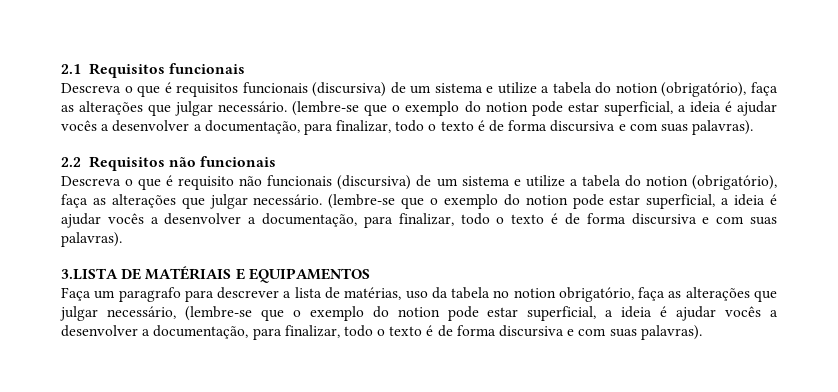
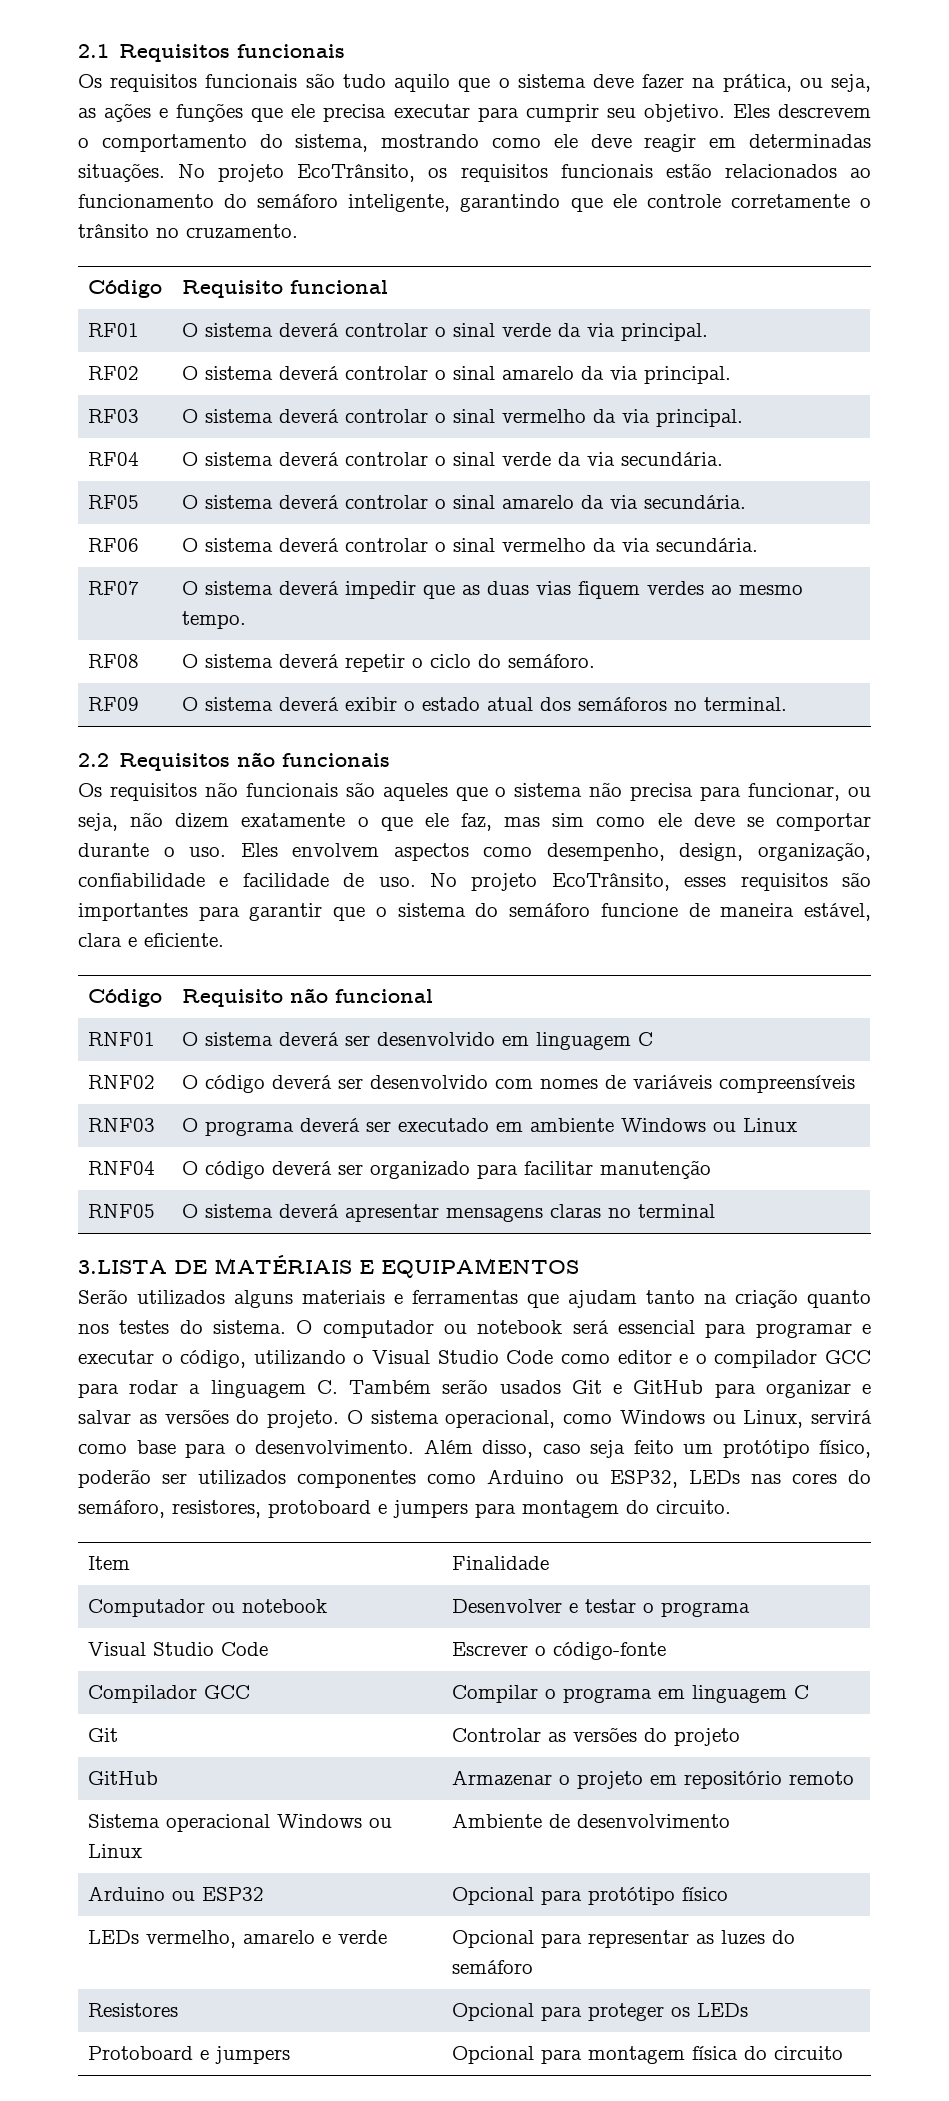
[61,82,778,97] [61,101,777,116] [61,120,754,135] [61,156,277,171] [61,175,777,190] [61,194,777,209] [61,213,778,228] [61,232,122,247] Descreva o que é requisitos funcionais (discursiva) de um sistema e utilize a tabela do notion (obrigatório), faça as alterações que julgar necessário. (lembre-se que o exemplo do notion pode estar superficial, a ideia é ajudar vocês a desenvolver a documentação, para finalizar, todo o texto é de forma discursiva e com suas palavras). // 2.2 Requisitos não funcionais // Descreva o que é requisito não funcionais (discursiva) de um sistema e utilize a tabela do notion (obrigatório), faça as alterações que julgar necessário. (lembre-se que o exemplo do notion pode estar superficial, a ideia é ajudar vocês a desenvolver a documentação, para finalizar, todo o texto é de forma discursiva e com suas palavras). -> [78,73,871,92] [78,103,872,122] [78,134,871,152] [78,163,871,182] [78,194,871,212] [78,223,298,239] [87,280,162,298] [181,280,388,298] [87,323,139,337] [181,323,708,341] [87,366,139,380] [181,366,731,384] [87,409,139,423] [181,409,743,427] [87,452,139,466] [181,452,723,466] [87,495,139,509] [181,495,746,509] [87,538,139,552] [181,538,758,552] [87,581,139,595] [181,581,803,599] [181,611,246,629] [87,654,139,668] [181,654,595,672] [87,697,139,711] [181,697,787,711] [78,752,391,771] [78,782,871,801] [78,812,871,831] [78,842,871,861] [78,872,871,891] [78,903,872,921] [78,933,224,947] [87,989,162,1007] [181,988,433,1007] [87,1032,155,1046] [181,1032,653,1050] [87,1075,155,1089] [181,1075,855,1093] [87,1118,155,1132] [181,1118,797,1136] [87,1161,155,1175] [181,1160,711,1179] [87,1204,155,1218] [181,1204,715,1222] Os requisitos funcionais são tudo aquilo que o sistema deve fazer na prática, ou seja, as ações e funções que ele precisa executar para cumprir seu objetivo. Eles descrevem o comportamento do sistema, mostrando como ele deve reagir em determinadas situações. No projeto EcoTrânsito, os requisitos funcionais estão relacionados ao funcionamento do semáforo inteligente, garantindo que ele controle corretamente o trânsito no cruzamento. // Código | Requisito funcional // RF01 | O sistema deverá controlar o sinal verde da via principal. // RF02 | O sistema deverá controlar o sinal amarelo da via principal. // RF03 | O sistema deverá controlar o sinal vermelho da via principal. // RF04 | O sistema deverá controlar o sinal verde da via secundária. // RF05 | O sistema deverá controlar o sinal amarelo da via secundária. // RF06 | O sistema deverá controlar o sinal vermelho da via secundária. // RF07 | O sistema deverá impedir que as duas vias fiquem verdes ao mesmo tempo. // RF08 | O sistema deverá repetir o ciclo do semáforo. // RF09 | O sistema deverá exibir o estado atual dos semáforos no terminal. // 2.2 Requisitos não funcionais // Os requisitos não funcionais são aqueles que o sistema não precisa para funcionar, ou seja, não dizem exatamente o que ele faz, mas sim como ele deve se comportar durante o uso. Eles envolvem aspectos como desempenho, design, organização, confiabilidade e facilidade de uso. No projeto EcoTrânsito, esses requisitos são importantes para garantir que o sistema do semáforo funcione de maneira estável, clara e eficiente. // Código | Requisito não funcional // RNF01 | O sistema deverá ser desenvolvido em linguagem C // RNF02 | O código deverá ser desenvolvido com nomes de variáveis compreensíveis // RNF03 | O programa deverá ser executado em ambiente Windows ou Linux // RNF04 | O código deverá ser organizado para facilitar manutenção // RNF05 | O sistema deverá apresentar mensagens claras no terminal
[61,287,778,302] [60,306,778,321] [61,325,702,340] Faça um paragrafo para descrever a lista de matérias, uso da tabela no notion obrigatório, faça as alterações que julgar necessário, (lembre-se que o exemplo do notion pode estar superficial, a ideia é ajudar vocês a desenvolver a documentação, para finalizar, todo o texto é de forma discursiva e com suas palavras). -> [78,1289,871,1308] [78,1320,872,1338] [78,1350,872,1368] [78,1379,872,1398] [78,1409,872,1428] [78,1439,871,1458] [78,1469,872,1488] [78,1500,731,1518] [87,1556,130,1570] [451,1556,549,1570] [87,1599,327,1617] [451,1599,750,1617] [87,1642,268,1656] [451,1642,666,1660] [87,1685,250,1703] [451,1685,809,1703] [87,1728,118,1742] [451,1727,740,1746] [87,1771,158,1785] [451,1770,854,1789] [87,1814,392,1832] [87,1844,142,1858] [451,1813,730,1828] [87,1886,264,1901] [451,1887,728,1905] [87,1930,387,1948] [451,1930,795,1948] [451,1960,533,1974] [87,2003,178,2017] [451,2003,748,2021] [87,2046,290,2064] [451,2046,843,2064] Serão utilizados alguns materiais e ferramentas que ajudam tanto na criação quanto nos testes do sistema. O computador ou notebook será essencial para programar e executar o código, utilizando o Visual Studio Code como editor e o compilador GCC para rodar a linguagem C. Também serão usados Git e GitHub para organizar e salvar as versões do projeto. O sistema operacional, como Windows ou Linux, servirá como base para o desenvolvimento. Além disso, caso seja feito um protótipo físico, poderão ser utilizados componentes como Arduino ou ESP32, LEDs nas cores do semáforo, resistores, protoboard e jumpers para montagem do circuito. // Item | Finalidade // Computador ou notebook | Desenvolver e testar o programa // Visual Studio Code | Escrever o código-fonte // Compilador GCC | Compilar o programa em linguagem C // Git | Controlar as versões do projeto // GitHub | Armazenar o projeto em repositório remoto // Sistema operacional Windows ou Linux | Ambiente de desenvolvimento // Arduino ou ESP32 | Opcional para protótipo físico // LEDs vermelho, amarelo e verde | Opcional para representar as luzes do semáforo // Resistores | Opcional para proteger os LEDs // Protoboard e jumpers | Opcional para montagem física do circuito

